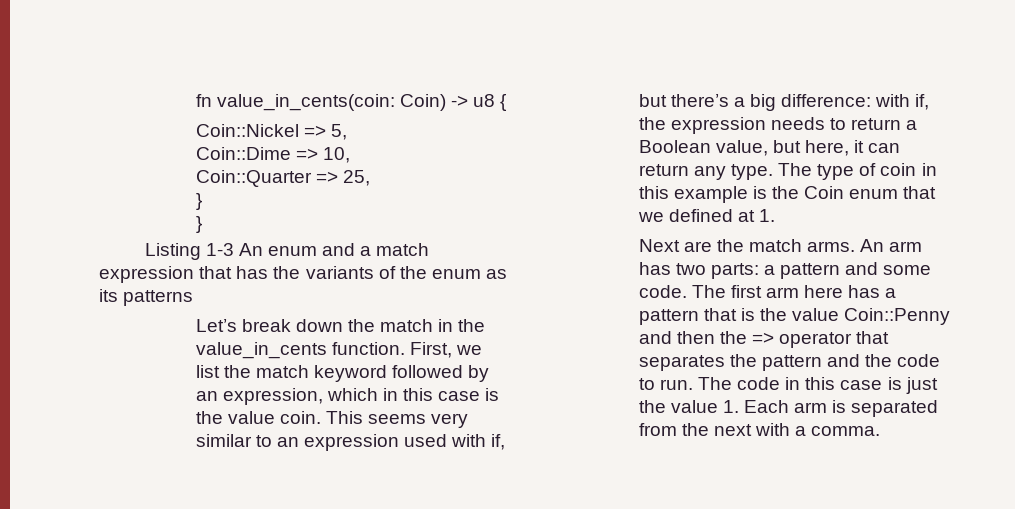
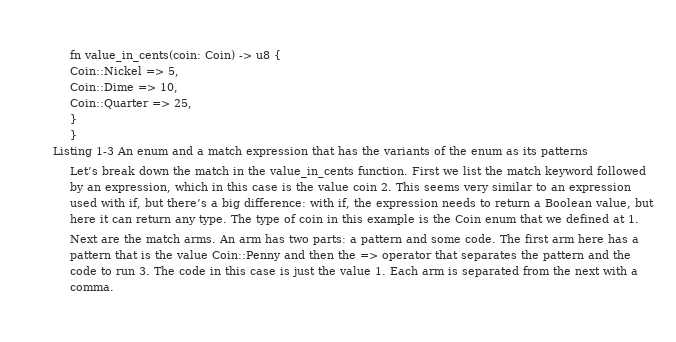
[409,342,452,358] First, -> [411,167,440,175] First
[279,411,321,424] coin. -> [352,183,392,191] coin 2.
[805,140,850,156] here, -> [69,214,96,223] here
[659,379,693,390] run. -> [115,267,150,275] run 3.

